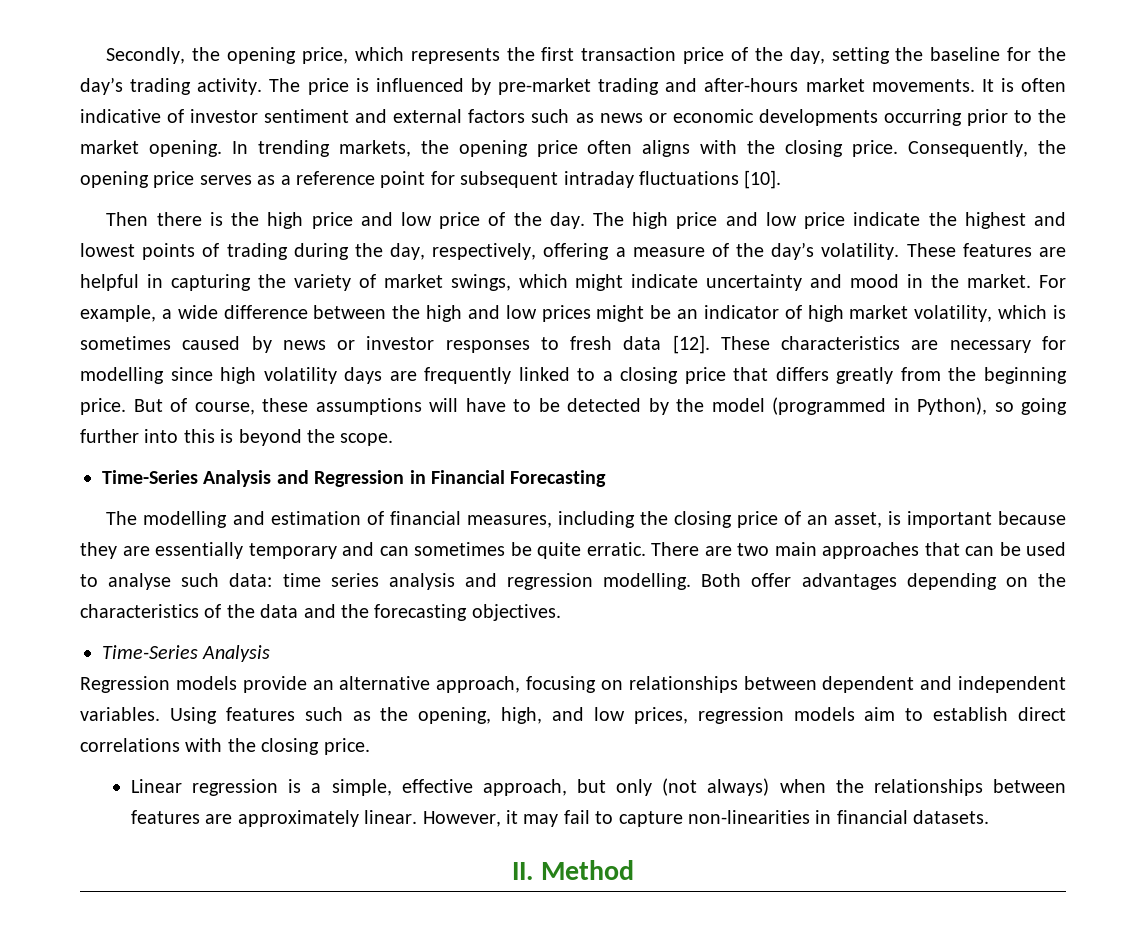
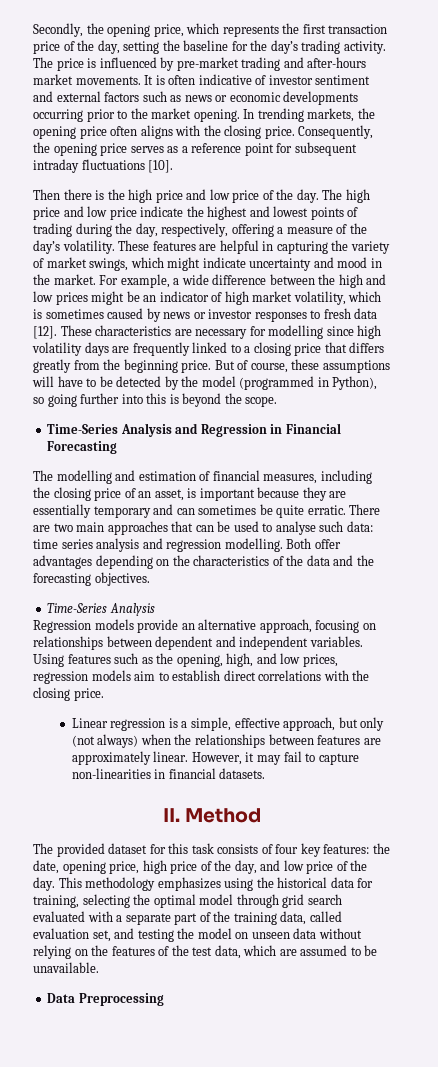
(634, 870) none -> [33,843,390,857] [33,860,368,874] [33,877,374,891] [33,894,342,908] [33,911,342,925] [33,928,362,942] [33,945,378,959] [33,962,99,973] [47,993,164,1006] // The provided dataset for this task consists of four key features: the date, opening price, high price of the day, and low price of the day. This methodology emphasizes using the historical data for training, selecting the optimal model through grid search evaluated with a separate part of the training data, called evaluation set, and testing the model on unseen data without relying on the features of the test data, which are assumed to be unavailable. // Data Preprocessing

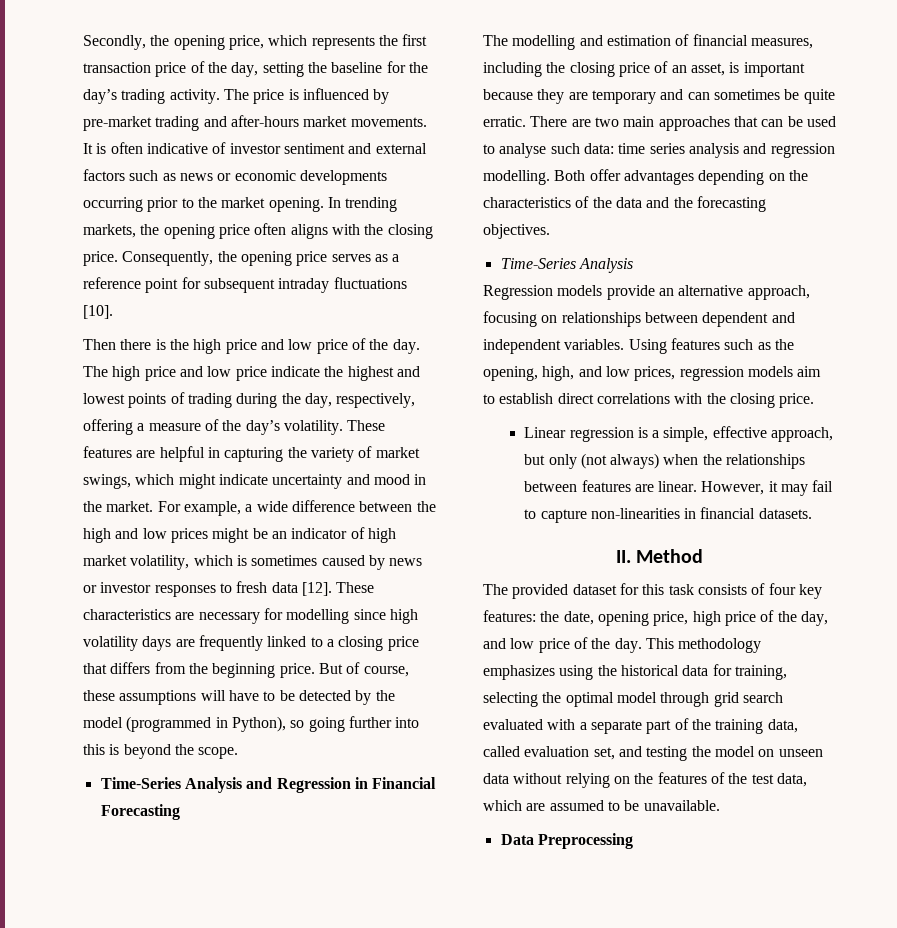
[33,359,71,373] greatly -> (151, 668) none
[33,504,91,518] essentially -> (588, 96) none
[71,751,151,765] approximately -> (654, 488) none

